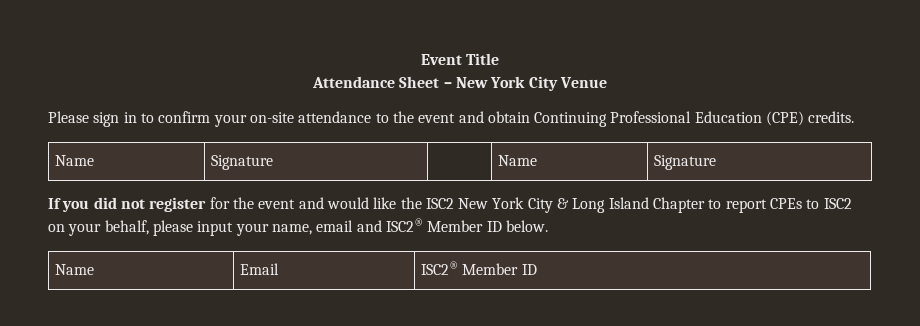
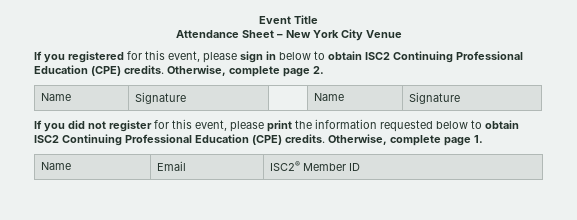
[48,111,855,127] Please sign in to confirm your on-site attendance to the event and obtain Continuing Professional Education (CPE) credits. -> [34,50,523,63] [34,65,324,77] If you registered for this event, please sign in below to obtain ISC2 Continuing Professional Education (CPE) credits. Otherwise, complete page 2.
[232,197,852,213] [48,218,548,236] the event and would like the ISC2 New York City & Long Island Chapter to report CPEs to ISC2 on your behalf, please input your name, email and ISC2® Member ID below. -> [172,119,519,132] [34,134,483,146] this event, please print the information requested below to obtain ISC2 Continuing Professional Education (CPE) credits. Otherwise, complete page 1.

